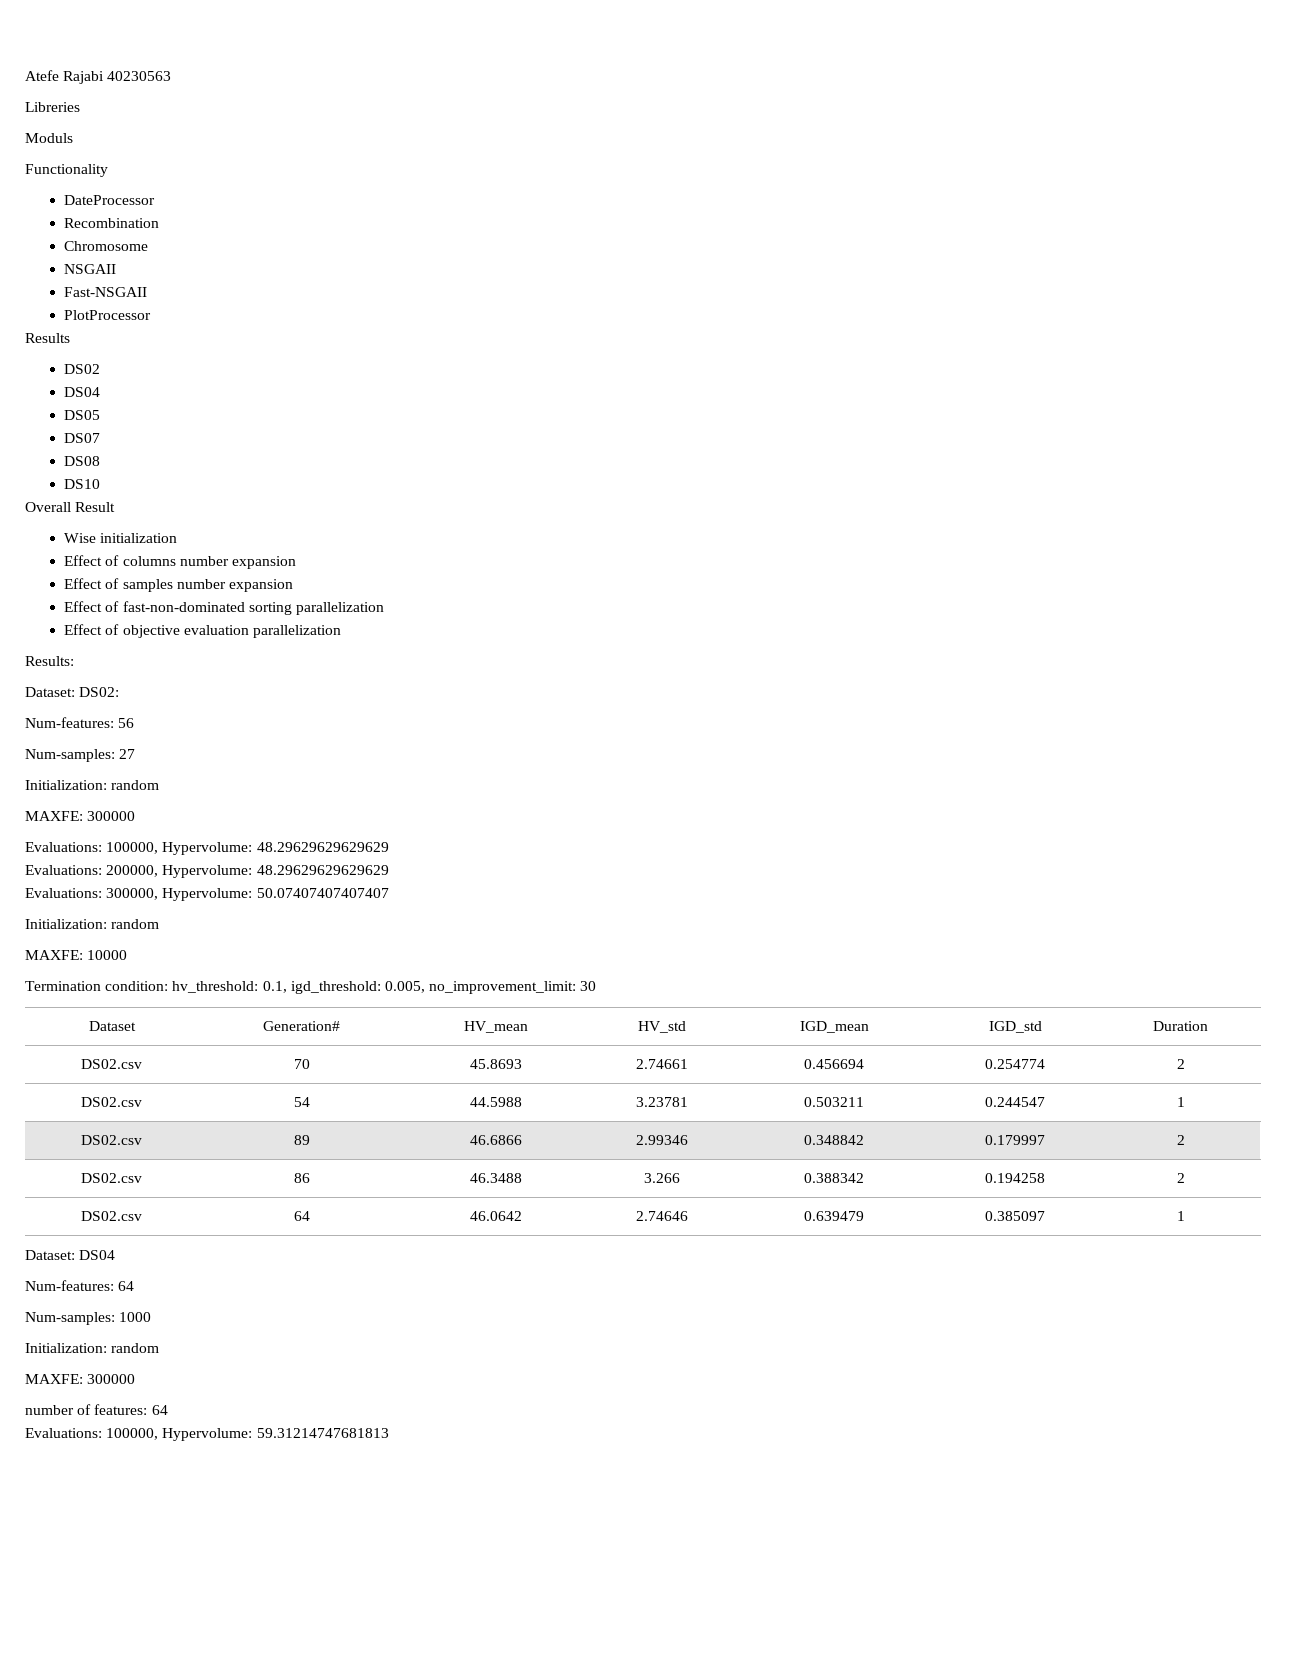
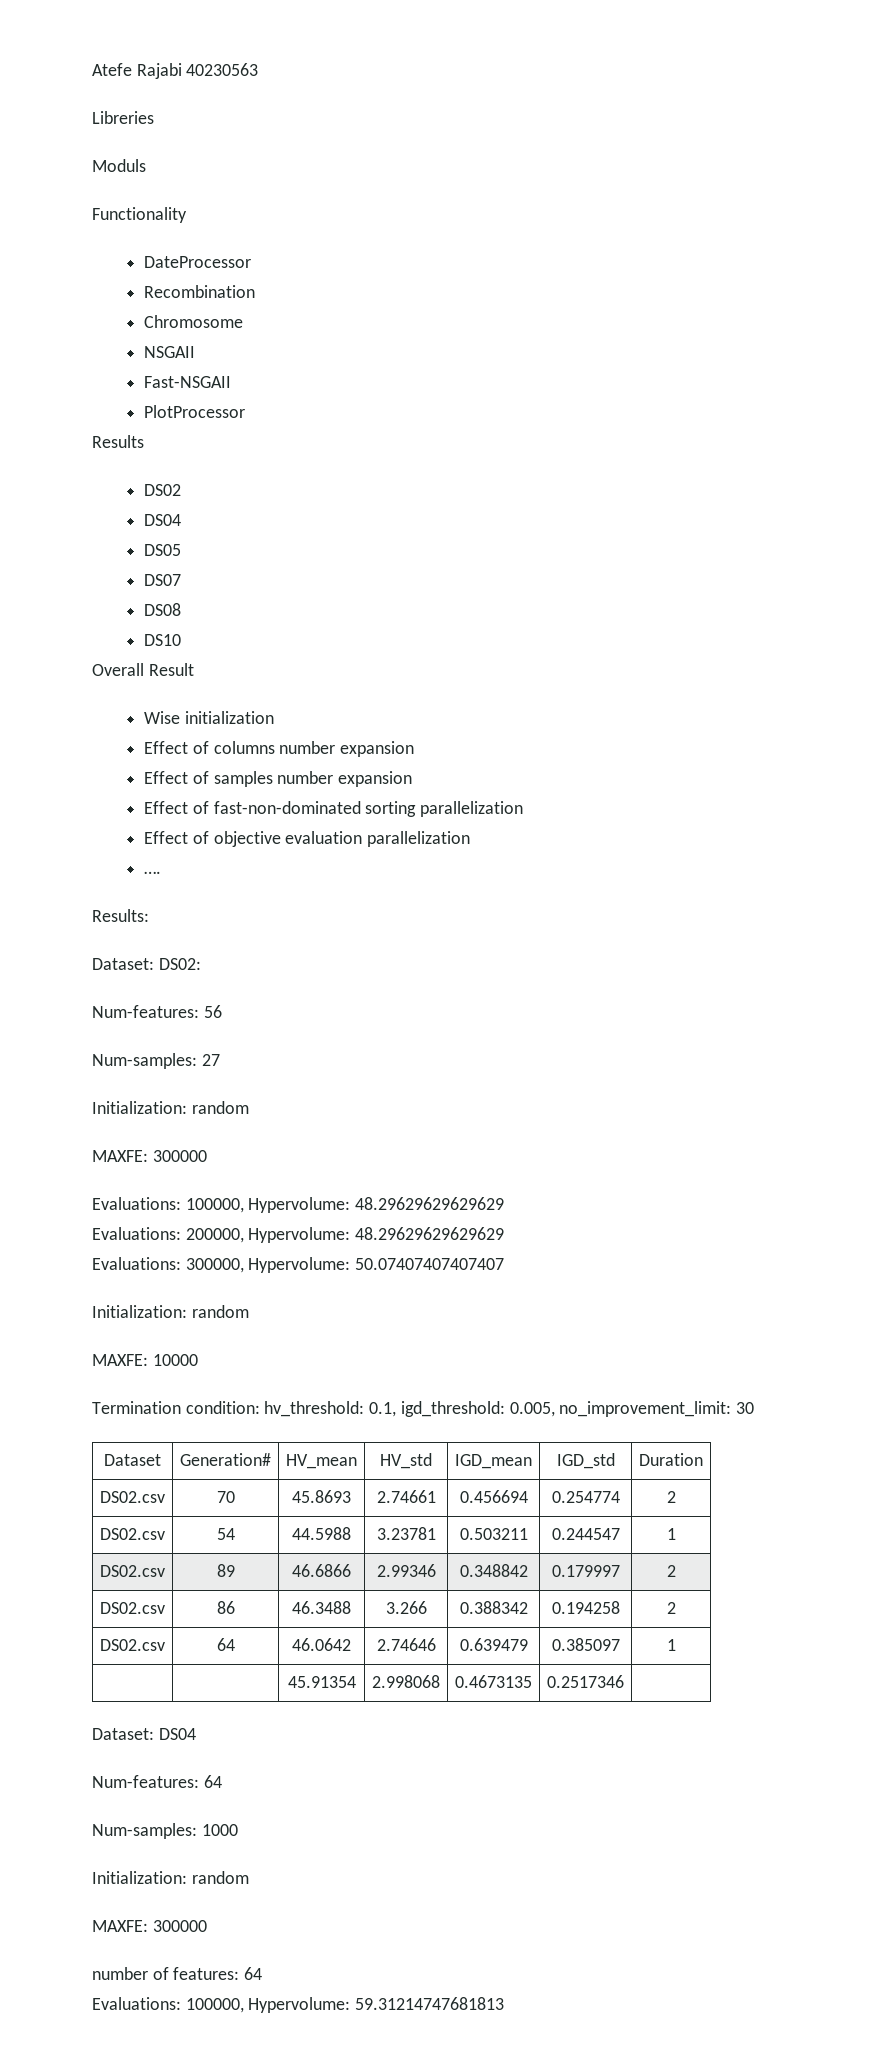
(341, 631) none -> [144,871,162,874] // ….
(1185, 1216) none -> [287,1676,356,1688] [372,1675,440,1688] [455,1675,532,1688] [547,1675,624,1688] // | | 45.91354 | 2.998068 | 0.4673135 | 0.2517346 |

